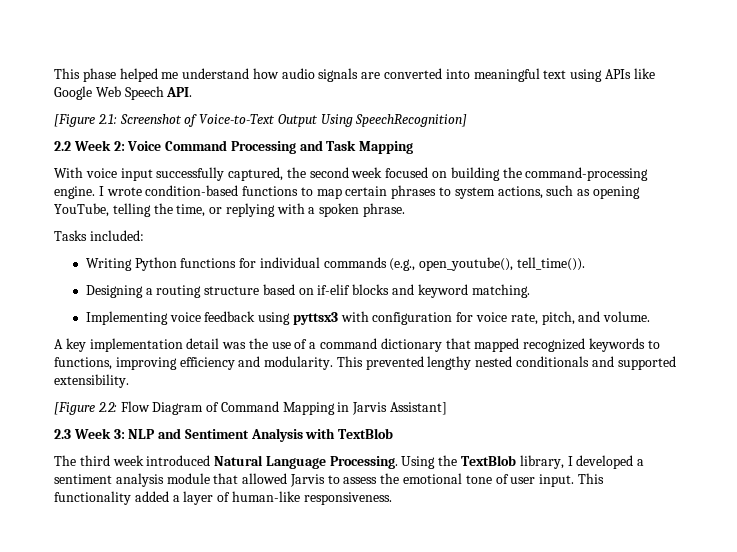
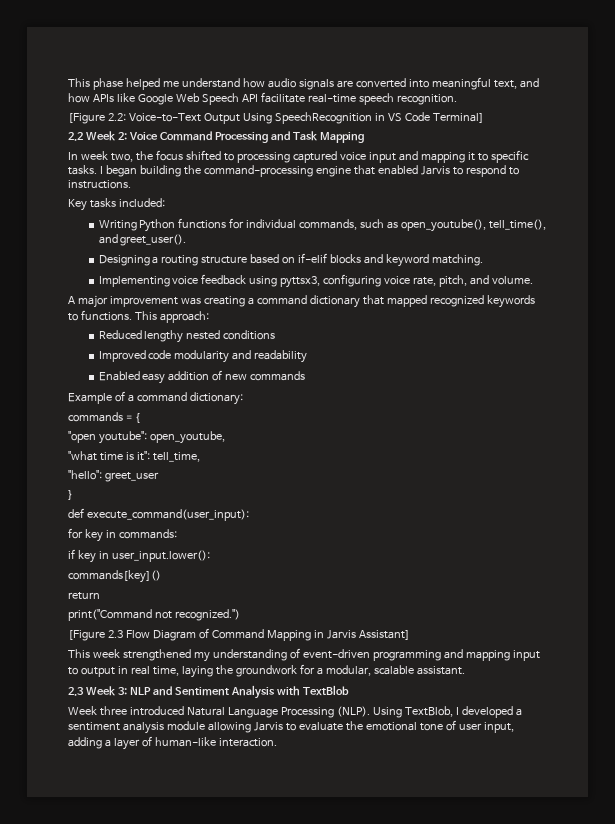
[543,69,603,82] text using -> [493,78,539,89] [68,93,90,103] text, and how
[166,87,193,97] [54,114,468,127] API. // [Figure 2.1: Screenshot of Voice-to-Text Output Using SpeechRecognition] -> [241,92,457,105] [68,112,484,124] API facilitate real-time speech recognition. // [Figure 2.2: Voice-to-Text Output Using SpeechRecognition in VS Code Terminal]
[54,167,649,181] [54,185,640,199] [54,203,406,217] [54,230,87,241] With voice input successfully captured, the second week focused on building the command-processing engine. I wrote condition-based functions to map certain phrases to system actions, such as opening YouTube, telling the time, or replying with a spoken phrase. // Tasks -> [68,150,529,163] [68,165,519,177] [68,180,131,189] [68,198,116,211] In week two, the focus shifted to processing captured voice input and mapping it to specific tasks. I began building the command-processing engine that enabled Jarvis to respond to instructions. // Key tasks
[323,257,585,271] commands (e.g., open_youtube(), tell_time()). -> [299,219,547,232] [98,234,187,246] commands, such as open_youtube(), tell_time(), and greet_user().
[292,311,474,325] pyttsx3 with configuration for -> [280,274,382,288] pyttsx3, configuring
[65,338,308,352] key implementation detail was the use of -> [77,295,245,308] major improvement was creating
[54,356,676,370] [54,374,129,388] [54,402,117,415] functions, improving efficiency and modularity. This prevented lengthy nested conditionals and supported extensibility. // [Figure 2.2: -> [80,310,209,323] [98,330,276,343] [98,350,308,363] [98,370,306,384] [68,391,243,405] [68,412,140,423] [68,431,225,444] [68,451,200,462] [68,470,159,482] [68,490,73,500] [68,508,249,521] [68,528,177,542] [68,549,210,563] [68,570,161,583] [68,592,100,600] [68,609,240,621] [68,630,123,641] functions. This approach: // Reduced lengthy nested conditions // Improved code modularity and readability // Enabled easy addition of new commands // Example of a command dictionary: // commands = { // "open youtube": open_youtube, // "what time is it": tell_time, // "hello": greet_user // } // def execute_command(user_input): // for key in commands: // if key in user_input.lower(): // commands[key]() // return // print("Command not recognized.") // [Figure 2.3
(448, 408) none -> [68,648,540,662] [68,664,465,678] // This week strengthened my understanding of event-driven programming and mapping input to output in real time, laying the groundwork for a modular, scalable assistant.
[54,455,564,469] The third week introduced Natural Language Processing. Using the TextBlob library, -> [68,706,453,718] Week three introduced Natural Language Processing (NLP). Using TextBlob,
[213,473,378,487] that allowed Jarvis to assess -> [207,722,343,733] allowing Jarvis to evaluate
[539,473,604,487] [54,491,169,505] input. This functionality added -> [483,722,514,733] [68,737,102,749] input, adding
[303,492,392,505] responsiveness. -> [218,738,277,747] interaction.

